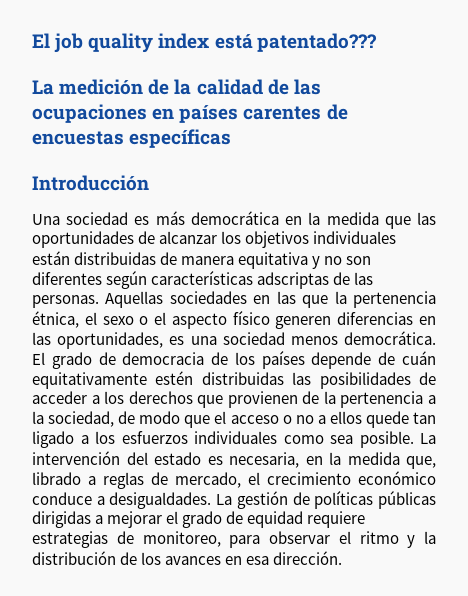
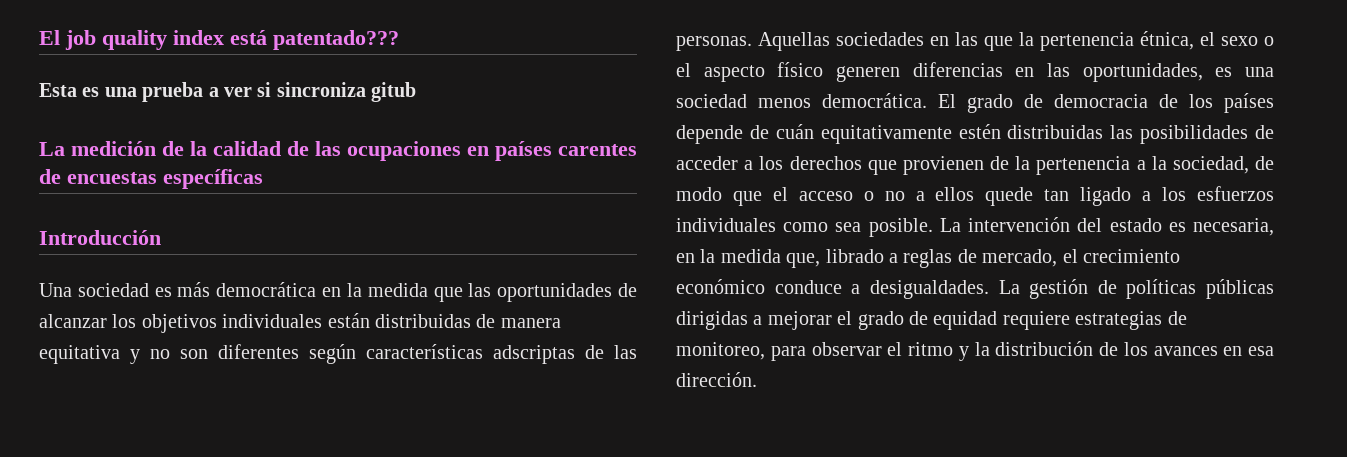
(377, 42) none -> [39,82,417,102] // Esta es una prueba a ver si sincroniza gitub

